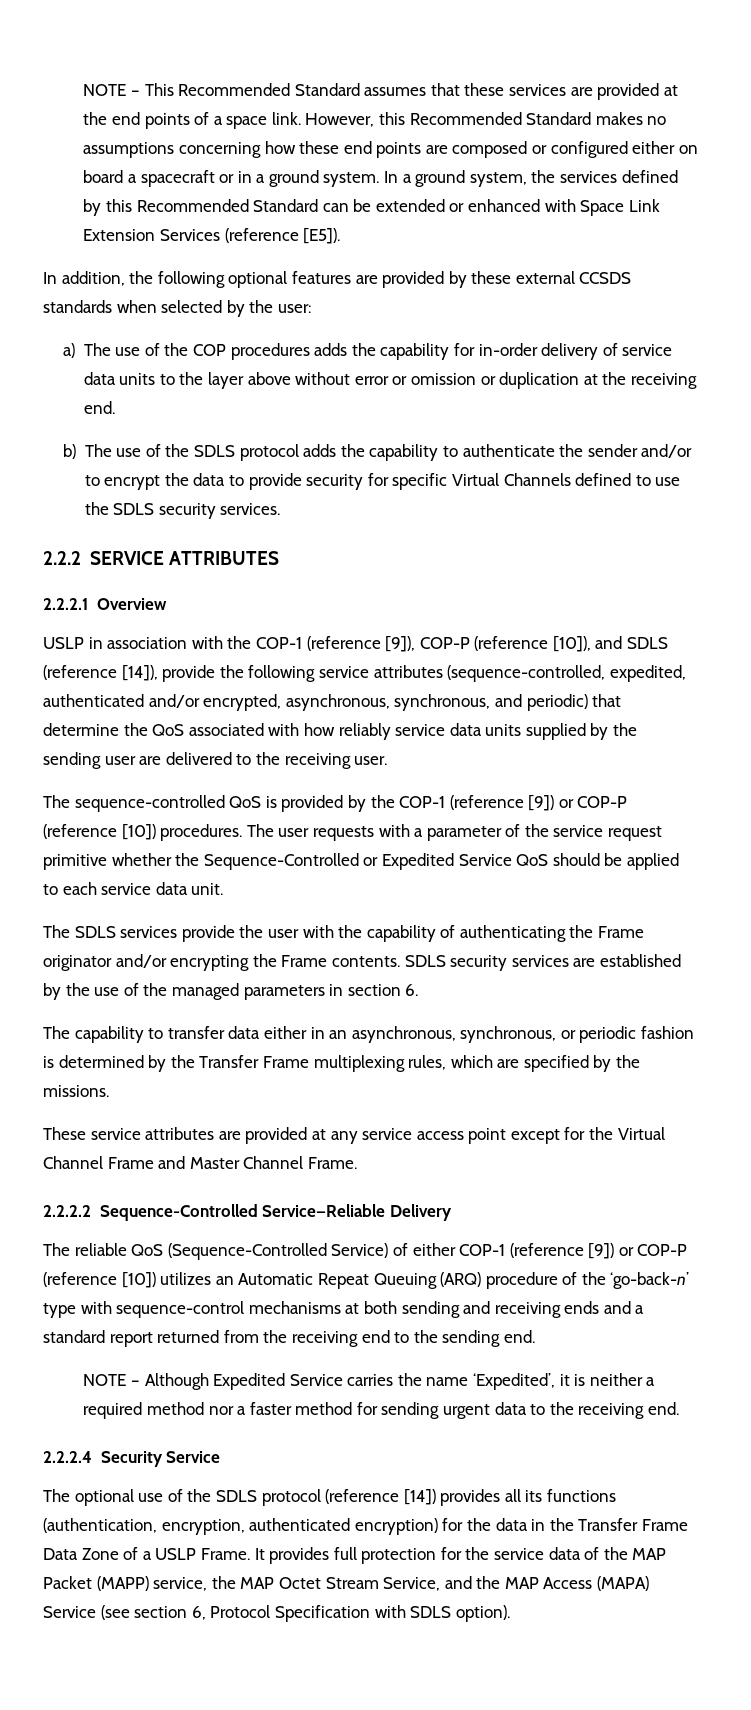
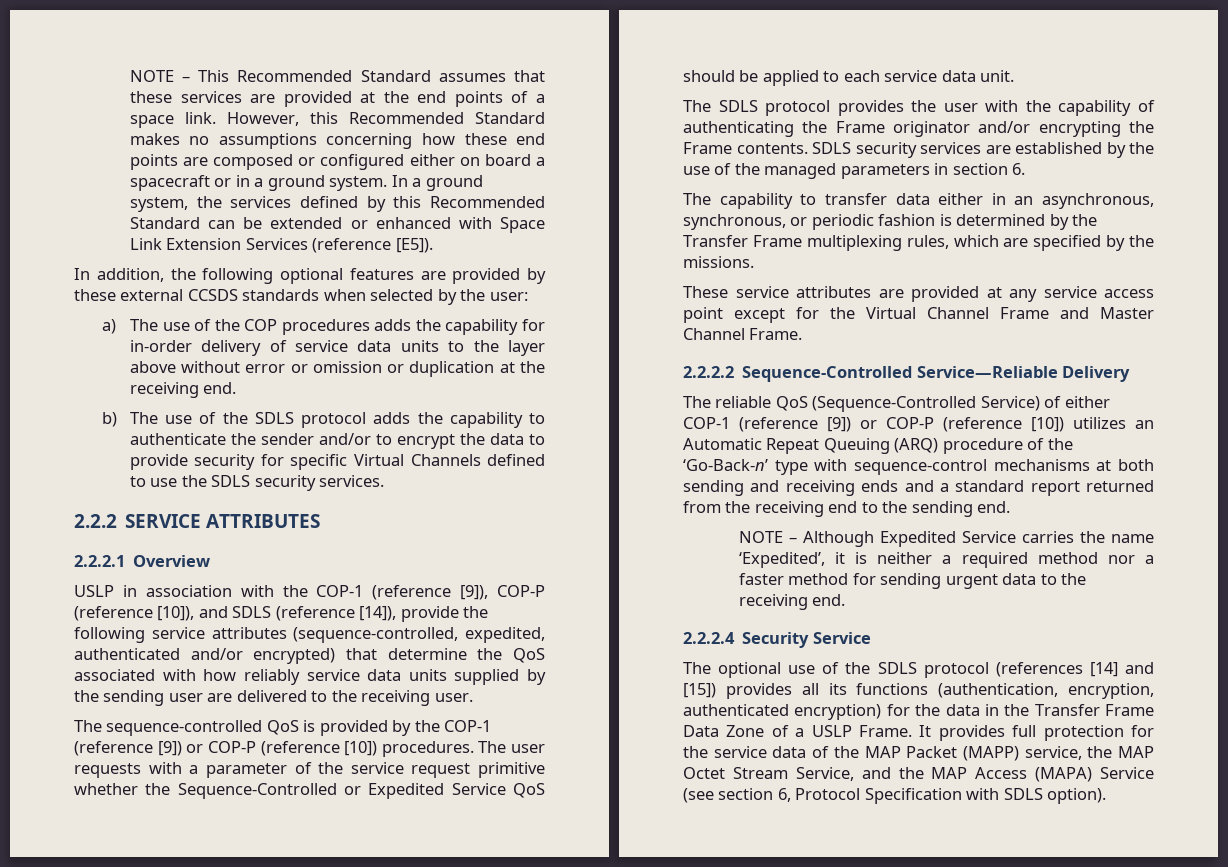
[203,694,588,711] encrypted, asynchronous, synchronous, and periodic) -> [253,648,336,664] encrypted)
[120,925,235,942] services provide -> [765,100,904,116] protocol provides
[610,1272,690,1289] ‘go-back-n’ -> [683,459,768,471] ‘Go-Back-n’
[325,1489,436,1505] (reference [14]) -> [995,662,1154,677] [683,683,716,698] (references [14] and [15])

